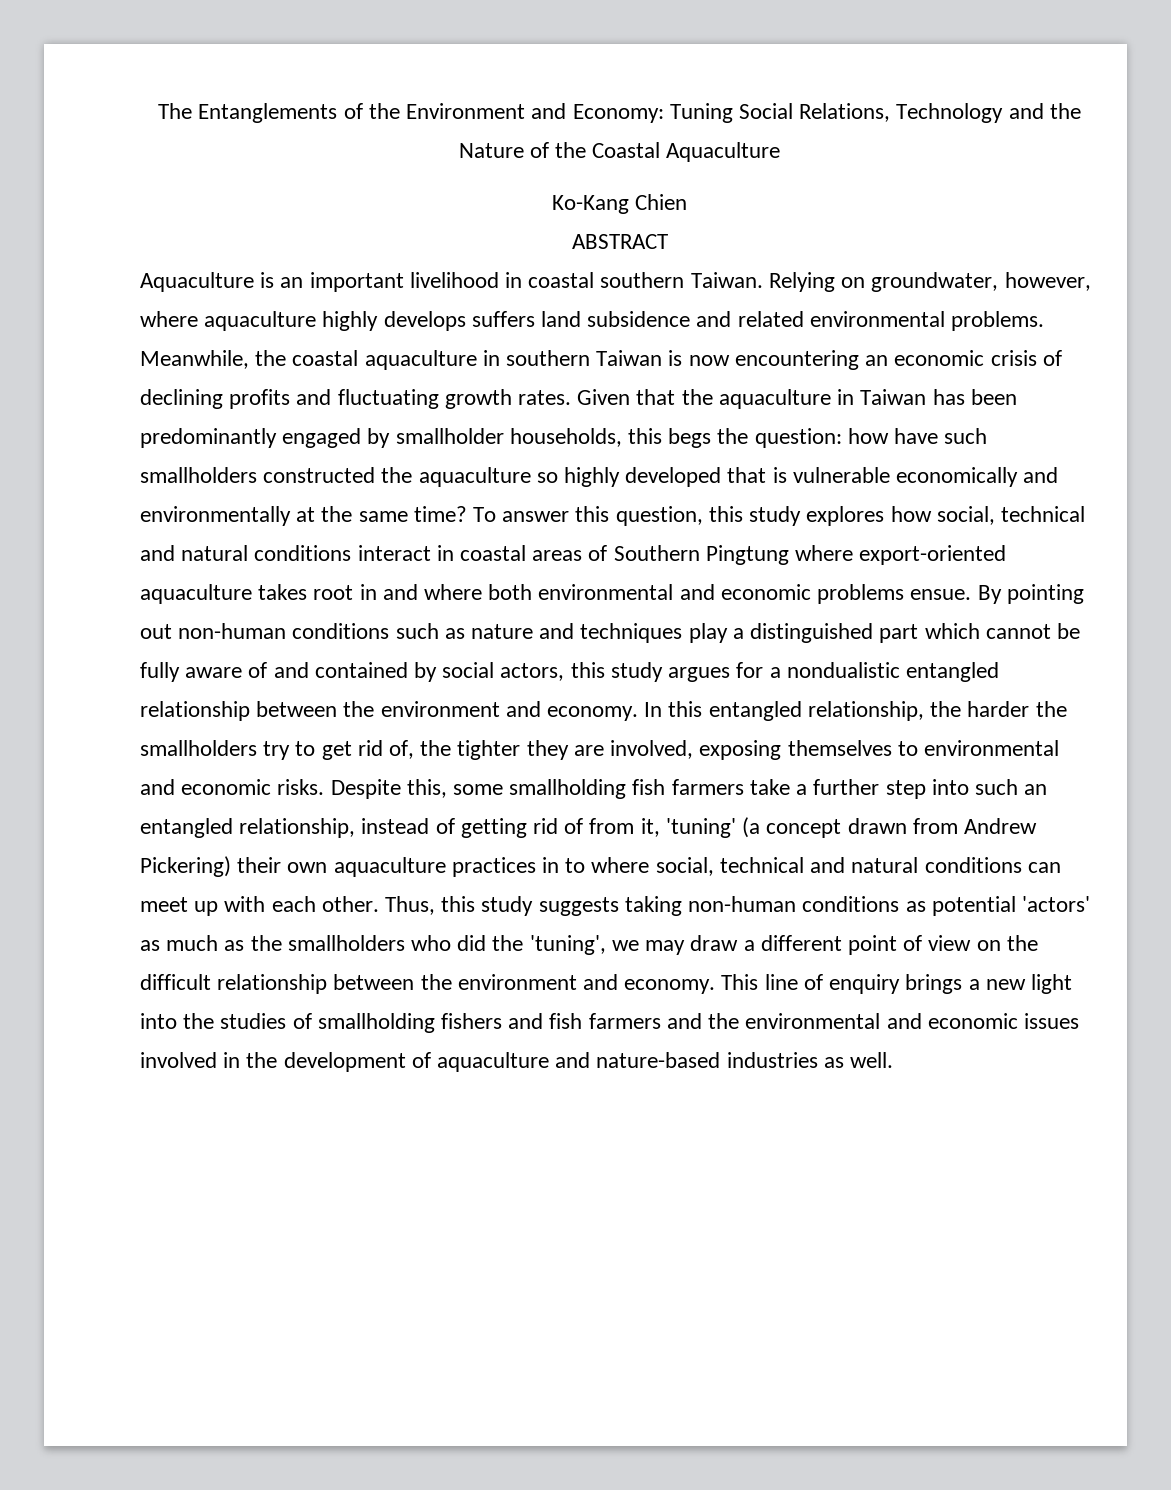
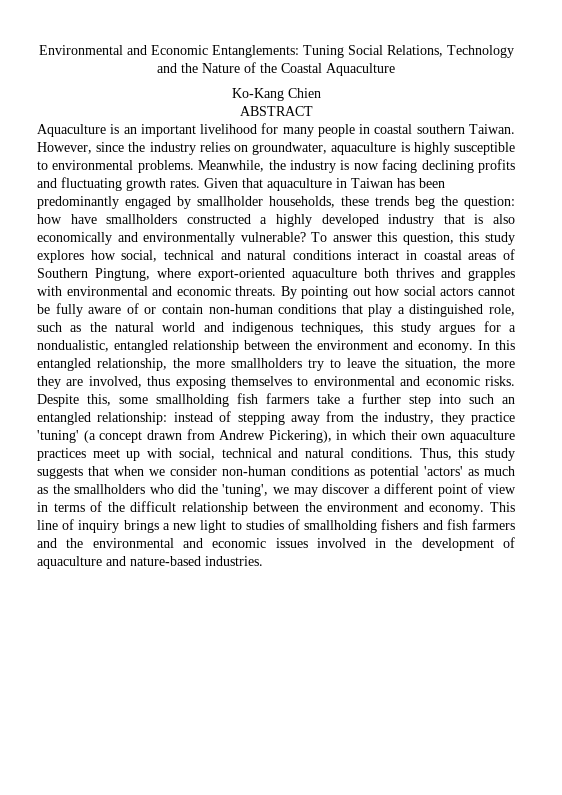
[158,103,664,123] The Entanglements of the Environment and Economy: -> [38,45,299,58] Environmental and Economic Entanglements:
(499, 280) none -> [261,123,355,137] for many people
[768,272,1091,292] [140,311,1045,331] [140,350,1062,370] Relying on groundwater, however, where aquaculture highly develops suffers land subsidence and related environmental problems. Meanwhile, the coastal aquaculture in southern Taiwan is now encountering an economic crisis of -> [37,142,515,155] [37,159,418,173] However, since the industry relies on groundwater, aquaculture is highly susceptible to environmental problems. Meanwhile, the industry is now facing
[681,389,713,405] the -> (263, 183) none
[628,428,712,448] this begs -> [341,196,435,209] these trends beg
[944,428,988,444] such -> (97, 219) none
[381,467,558,487] the aquaculture so -> [260,217,268,224] a
(722, 477) none -> [388,214,435,227] industry
[792,467,890,483] vulnerable -> [493,214,516,224] also
[296,506,467,522] at the same time? -> [240,232,306,242] vulnerable?
[705,545,789,565] Pingtung -> [95,268,150,281] Pingtung,
[258,584,972,604] takes root in and where both environmental and economic problems ensue. -> [364,268,515,281] [37,286,277,296] both thrives and grapples with environmental and economic threats.
[178,623,980,643] non-human conditions such as nature and techniques play a distinguished part which -> [375,286,474,296] how social actors
[273,662,565,682] and contained by social actors, -> [144,304,515,317] [37,322,365,335] or contain non-human conditions that play a distinguished role, such as the natural world and indigenous techniques,
[786,662,900,678] nondualistic -> [37,340,109,352] nondualistic,
[967,701,1067,717] harder the -> [196,361,225,368] more
[321,740,521,760] get rid of, the tighter -> [347,358,515,370] leave the situation, the more
(694, 749) none -> [147,376,171,386] thus
[239,818,356,838] relationship, -> [97,412,168,425] relationship:
[460,818,660,838] getting rid of from it, -> [237,411,515,425] stepping away from the industry, they practice
[140,856,231,877] Pickering) -> [268,430,387,443] Pickering), in which
[542,857,1061,876] [140,896,682,916] in to where social, technical and natural conditions can meet up with each other. Thus, this study suggests taking -> [92,448,515,461] [37,466,217,479] meet up with social, technical and natural conditions. Thus, this study suggests that when we consider
[690,935,739,951] draw -> [322,484,370,494] discover
[976,940,1001,951] on -> [37,501,103,512] in terms of
[829,974,901,994] enquiry -> [78,520,120,533] inquiry
[140,1013,215,1029] into the -> [230,521,242,530] to
[726,1052,894,1068] industries as well. -> [205,556,263,566] industries.

